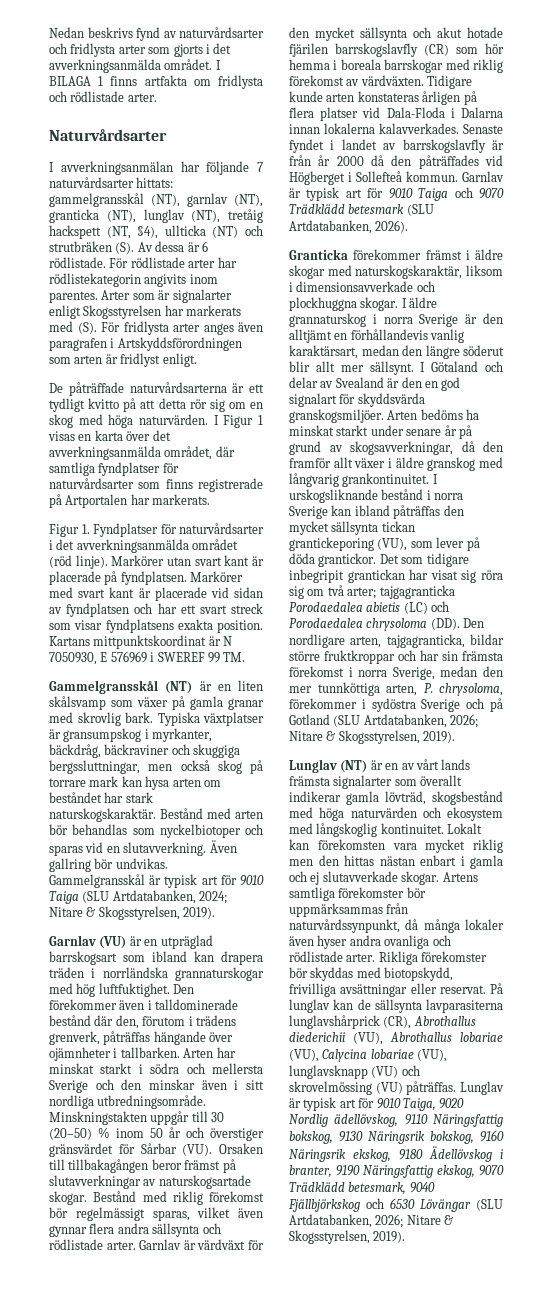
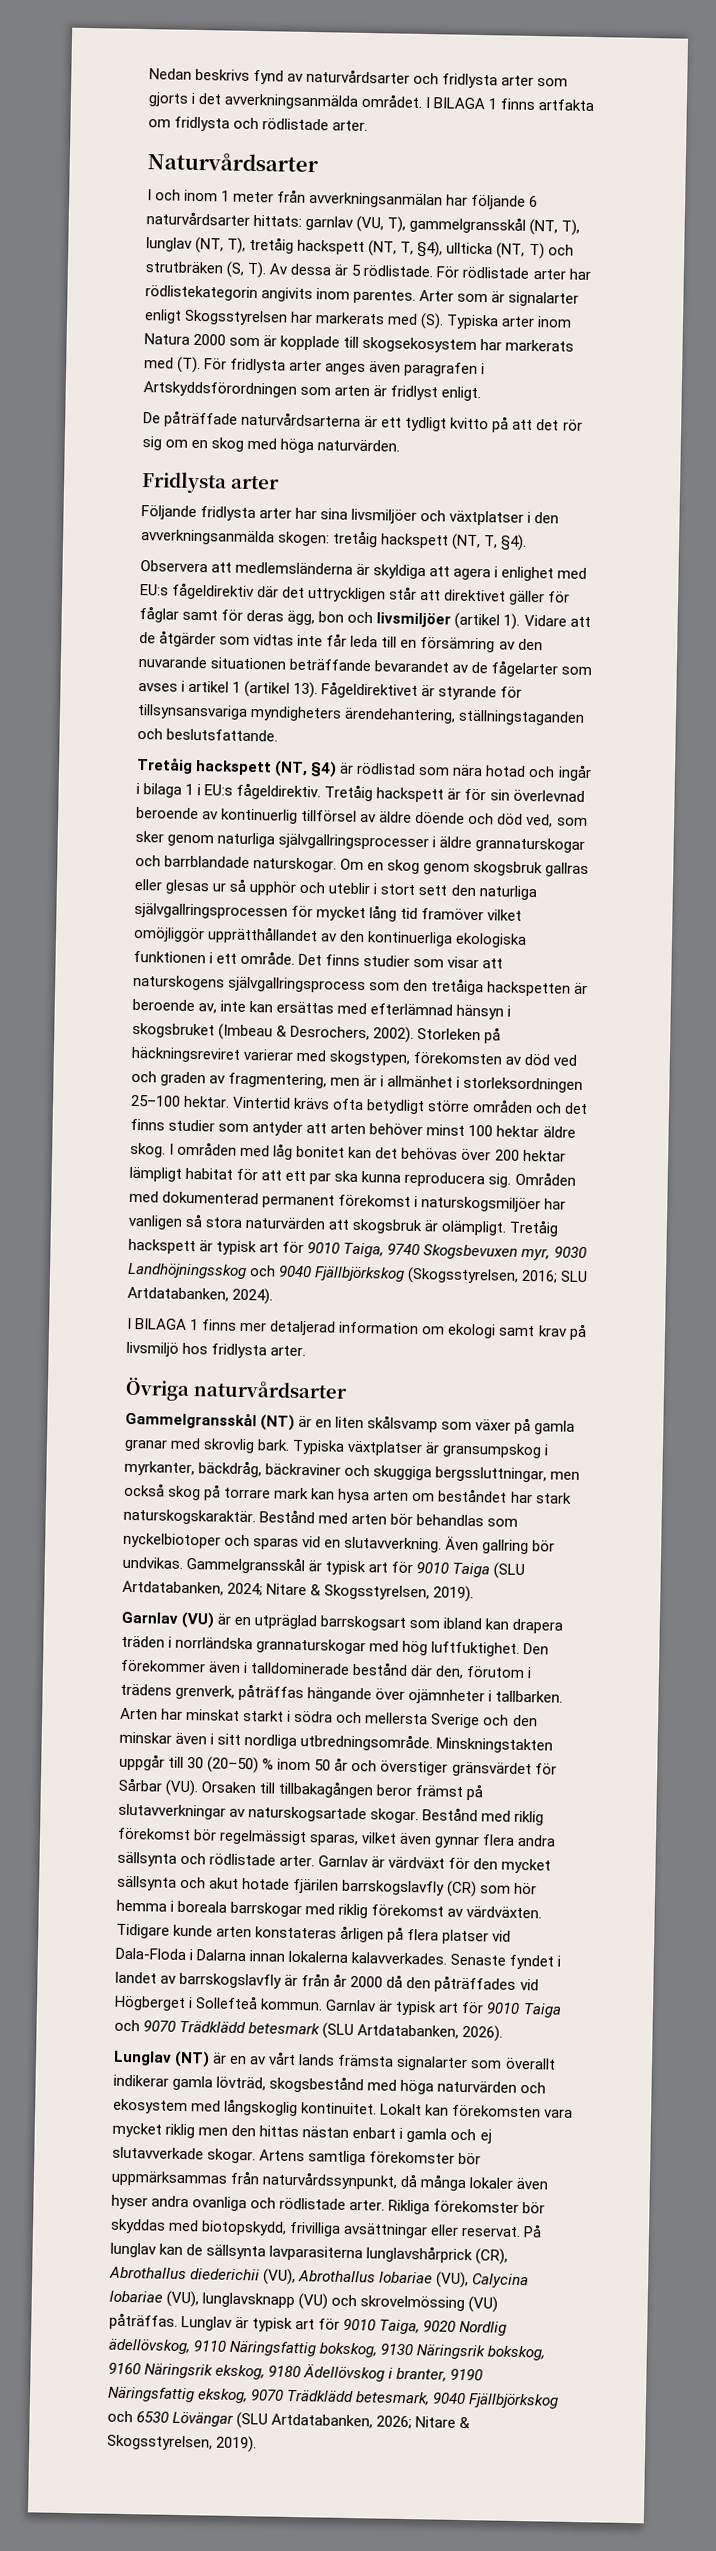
(54, 167) none -> [155,189,307,203] och inom 1 meter från
[257,162,263,172] 7 -> [529,195,539,208] 6
[49,193,263,207] [49,209,263,223] [49,225,131,239] gammelgransskål (NT), garnlav (NT), granticka (NT), lunglav (NT), tretåig hackspett (NT, -> [305,215,581,236] [146,236,415,257] garnlav (VU, T), gammelgransskål (NT, T), lunglav (NT, T), tretåig hackspett (NT, T,
[212,225,263,238] [49,241,135,254] (NT) och strutbräken (S). -> [496,242,574,260] [145,261,268,279] (NT, T) och strutbräken (S, T).
[201,241,208,252] 6 -> [351,264,362,276] 5
(97, 328) none -> [446,314,573,330] [144,333,575,353] [144,356,202,374] Typiska arter inom Natura 2000 som är kopplade till skogsekosystem har markerats med (T).
[158,398,186,409] detta -> [536,419,560,431] det
[213,415,263,428] [48,430,171,441] [49,446,235,460] [49,462,179,476] [49,478,263,492] [49,494,211,508] [49,523,264,537] [49,539,239,553] [49,555,264,569] [49,571,244,585] [49,587,263,601] [49,603,263,617] [49,619,263,633] [49,635,233,649] [49,651,246,665] I Figur 1 visas en karta över det avverkningsanmälda området, där samtliga fyndplatser för naturvårdsarter som finns registrerade på Artportalen har markerats. // Figur 1. Fyndplatser för naturvårdsarter i det avverkningsanmälda området (röd linje). Markörer utan svart kant är placerade på fyndplatsen. Markörer med svart kant är placerade vid sidan av fyndplatsen och har ett svart streck som visar fyndplatsens exakta position. Kartans mittpunktskoordinat är N 7050930, E 576969 i SWEREF 99 TM. -> [141,471,280,494] [141,505,560,526] [141,529,528,551] [140,560,588,582] [140,582,571,606] [139,606,591,630] [139,630,543,653] [138,656,593,678] [138,680,523,701] [137,703,586,726] [137,727,279,742] [136,757,592,782] [136,782,585,803] [136,806,588,828] [135,830,586,853] [135,854,590,878] [134,878,537,901] [134,902,523,922] [133,926,528,948] [133,950,504,969] [133,974,589,997] [132,998,512,1020] [132,1022,502,1044] [131,1046,578,1066] [131,1070,584,1093] [130,1094,589,1115] [130,1118,576,1138] [130,1141,566,1162] [129,1166,576,1188] [129,1190,567,1213] [128,1213,560,1237] [128,1238,587,1261] [127,1262,589,1285] [127,1286,274,1305] [127,1317,587,1341] [126,1341,307,1359] [125,1376,348,1402] // Fridlysta arter // Följande fridlysta arter har sina livsmiljöer och växtplatser i den avverkningsanmälda skogen: tretåig hackspett (NT, T, §4). // Observera att medlemsländerna är skyldiga att agera i enlighet med EU:s fågeldirektiv där det uttryckligen står att direktivet gäller för fåglar samt för deras ägg, bon och livsmiljöer (artikel 1). Vidare att de åtgärder som vidtas inte får leda till en försämring av den nuvarande situationen beträffande bevarandet av de fågelarter som avses i artikel 1 (artikel 13). Fågeldirektivet är styrande för tillsynsansvariga myndigheters ärendehantering, ställningstaganden och beslutsfattande. // Tretåig hackspett (NT, §4) är rödlistad som nära hotad och ingår i bilaga 1 i EU:s fågeldirektiv. Tretåig hackspett är för sin överlevnad beroende av kontinuerlig tillförsel av äldre döende och död ved, som sker genom naturliga självgallringsprocesser i äldre grannaturskogar och barrblandade naturskogar. Om en skog genom skogsbruk gallras eller glesas ur så upphör och uteblir i stort sett den naturliga självgallringsprocessen för mycket lång tid framöver vilket omöjliggör upprätthållandet av den kontinuerliga ekologiska funktionen i ett område. Det finns studier som visar att naturskogens självgallringsprocess som den tretåiga hackspetten är beroende av, inte kan ersättas med efterlämnad hänsyn i skogsbruket (Imbeau & Desrochers, 2002). Storleken på häckningsreviret varierar med skogstypen, förekomsten av död ved och graden av fragmentering, men är i allmänhet i storleksordningen 25–100 hektar. Vintertid krävs ofta betydligt större områden och det finns studier som antyder att arten behöver minst 100 hektar äldre skog. I områden med låg bonitet kan det behövas över 200 hektar lämpligt habitat för att ett par ska kunna reproducera sig. Områden med dokumenterad permanent förekomst i naturskogsmiljöer har vanligen så stora naturvärden att skogsbruk är olämpligt. Tretåig hackspett är typisk art för 9010 Taiga, 9740 Skogsbevuxen myr, 9030 Landhöjningsskog och 9040 Fjällbjörkskog (Skogsstyrelsen, 2016; SLU Artdatabanken, 2024). // I BILAGA 1 finns mer detaljerad information om ekologi samt krav på livsmiljö hos fridlysta arter. // Övriga naturvårdsarter
[289,249,503,260] [289,265,503,279] [289,281,435,292] [289,297,438,311] [289,313,503,327] [289,329,465,343] [289,345,504,359] [289,361,503,375] [289,377,461,391] [289,393,425,407] [289,409,480,423] [289,425,472,439] [289,441,503,455] [289,457,503,471] [289,473,438,487] [289,489,464,503] [289,505,464,519] [289,521,415,535] [289,537,480,551] [289,553,469,567] [289,569,503,583] [289,585,455,599] [289,601,450,614] [289,618,485,631] [289,634,504,648] [289,650,503,664] [289,666,503,680] [289,682,503,696] [289,698,503,712] [289,714,479,728] [289,730,456,744] // Granticka förekommer främst i äldre skogar med naturskogskaraktär, liksom i dimensionsavverkade och plockhuggna skogar. I äldre grannaturskog i norra Sverige är den alltjämt en förhållandevis vanlig karaktärsart, medan den längre söderut blir allt mer sällsynt. I Götaland och delar av Svealand är den en god signalart för skyddsvärda granskogsmiljöer. Arten bedöms ha minskat starkt under senare år på grund av skogsavverkningar, då den framför allt växer i äldre granskog med långvarig grankontinuitet. I urskogsliknande bestånd i norra Sverige kan ibland påträffas den mycket sällsynta tickan grantickeporing (VU), som lever på döda grantickor. Det som tidigare inbegripit grantickan har visat sig röra sig om två arter; tajgagranticka Porodaedalea abietis (LC) och Porodaedalea chrysoloma (DD). Den nordligare arten, tajgagranticka, bildar större fruktkroppar och har sin främsta förekomst i norra Sverige, medan den mer tunnköttiga arten, P. chrysoloma, förekommer i sydöstra Sverige och på Gotland (SLU Artdatabanken, 2026; Nitare & Skogsstyrelsen, 2019). -> (504, 2033) none

